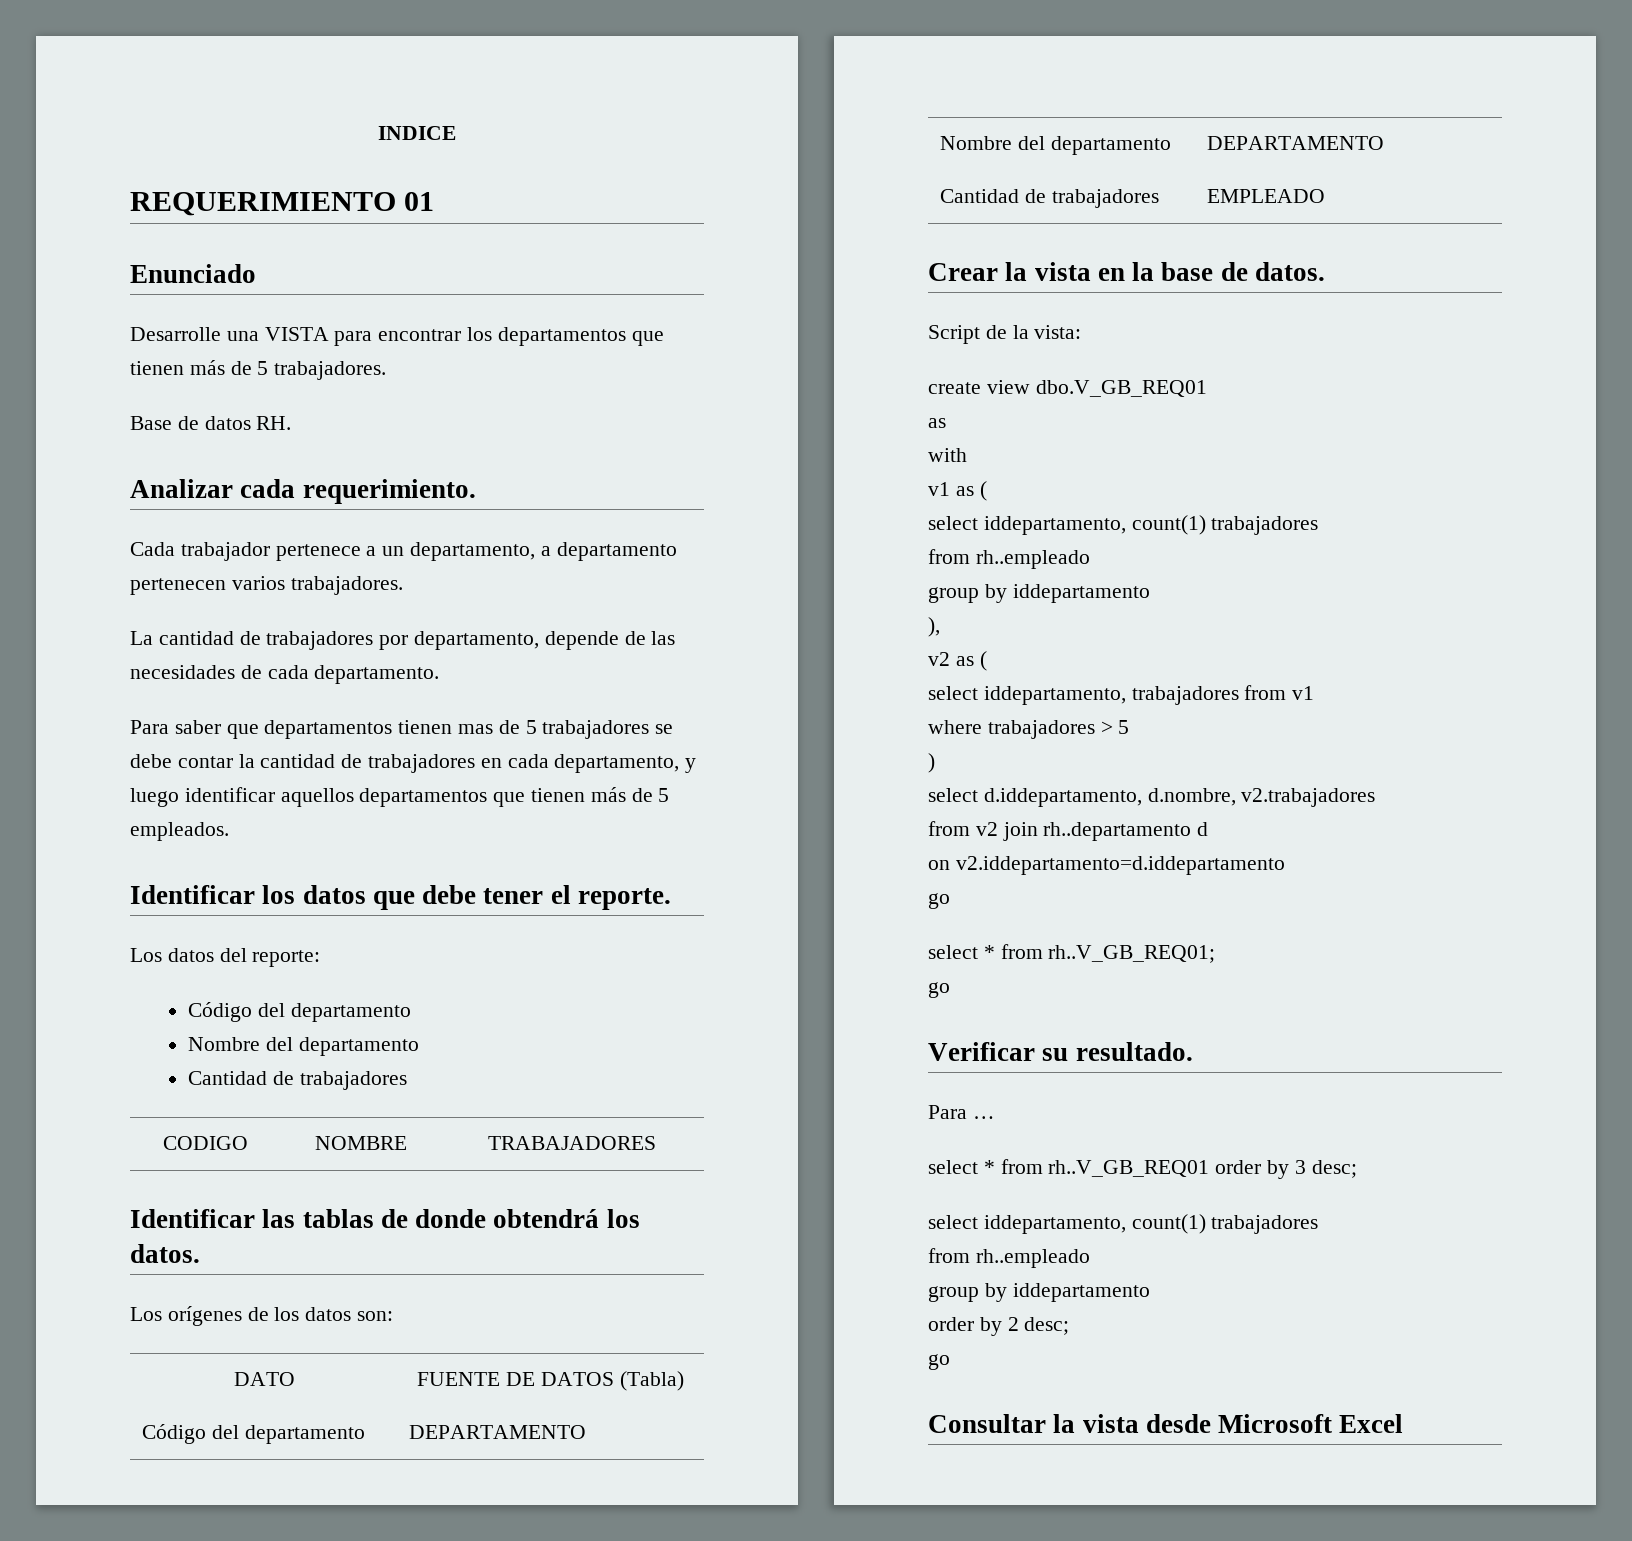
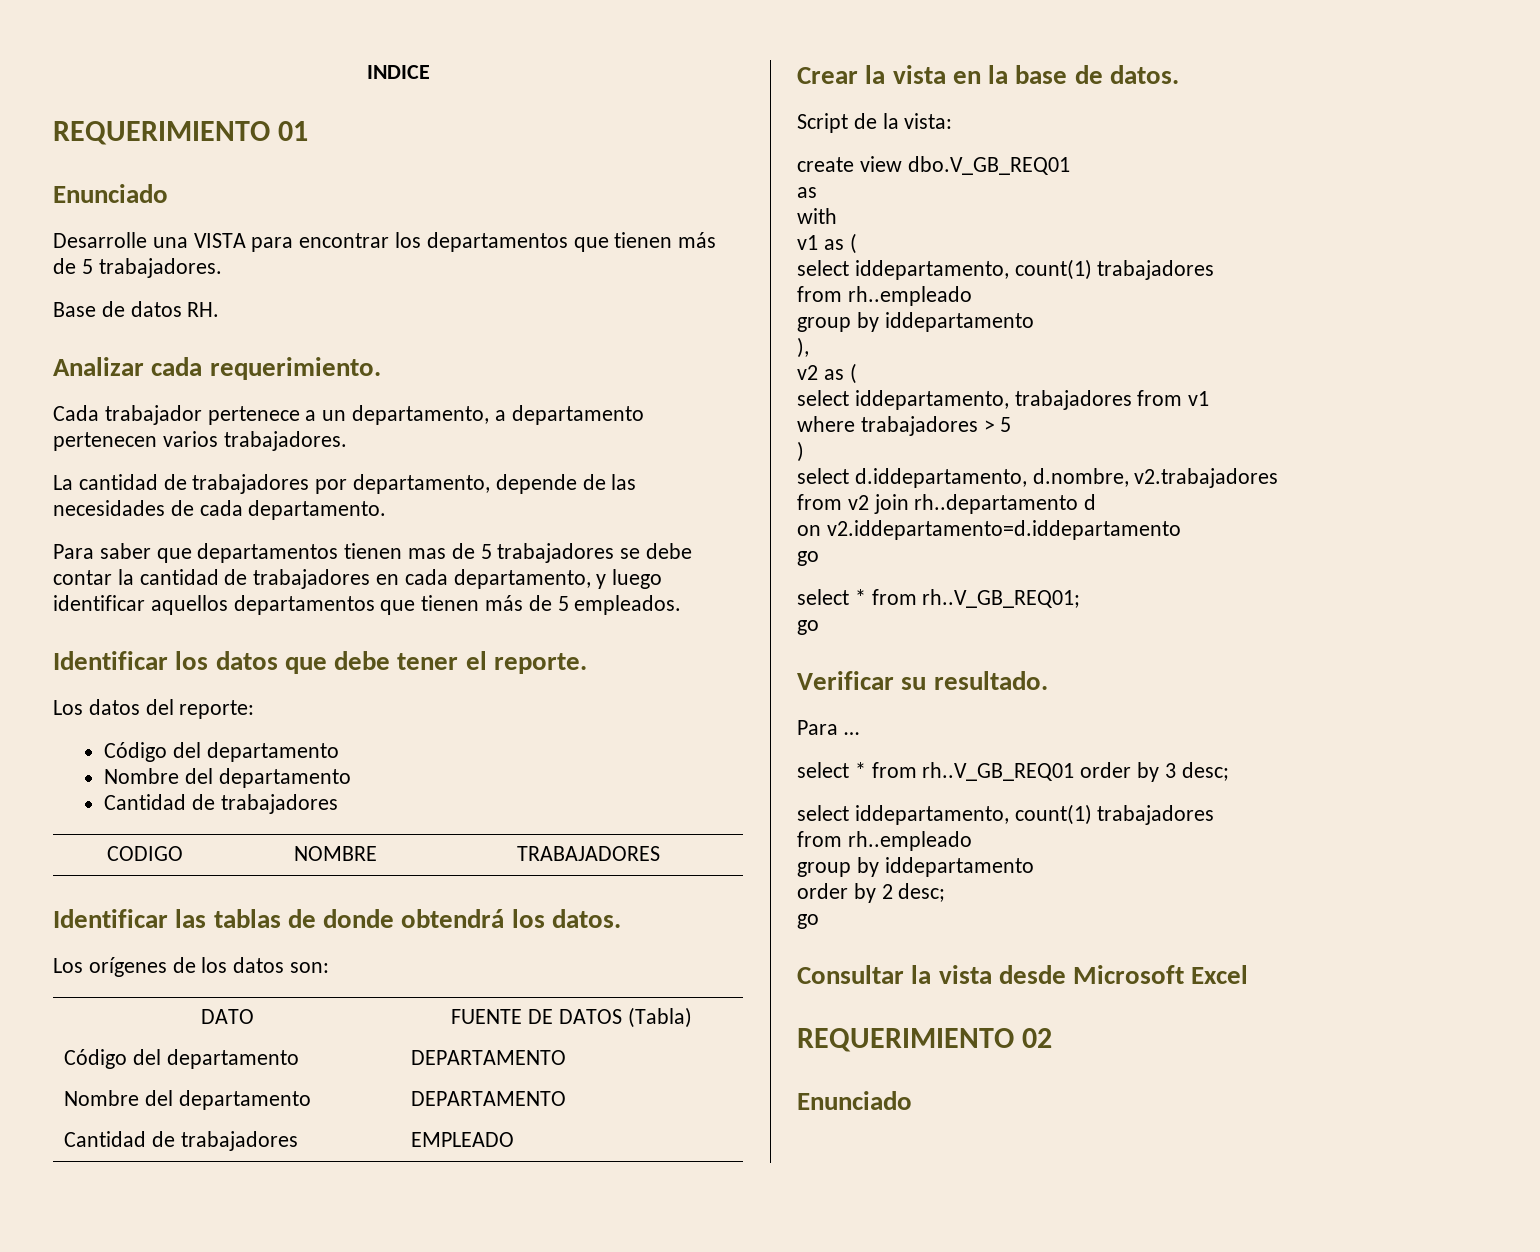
(1404, 1423) none -> [797,1028,1053,1052] [797,1091,912,1110] // REQUERIMIENTO 02 // Enunciado

